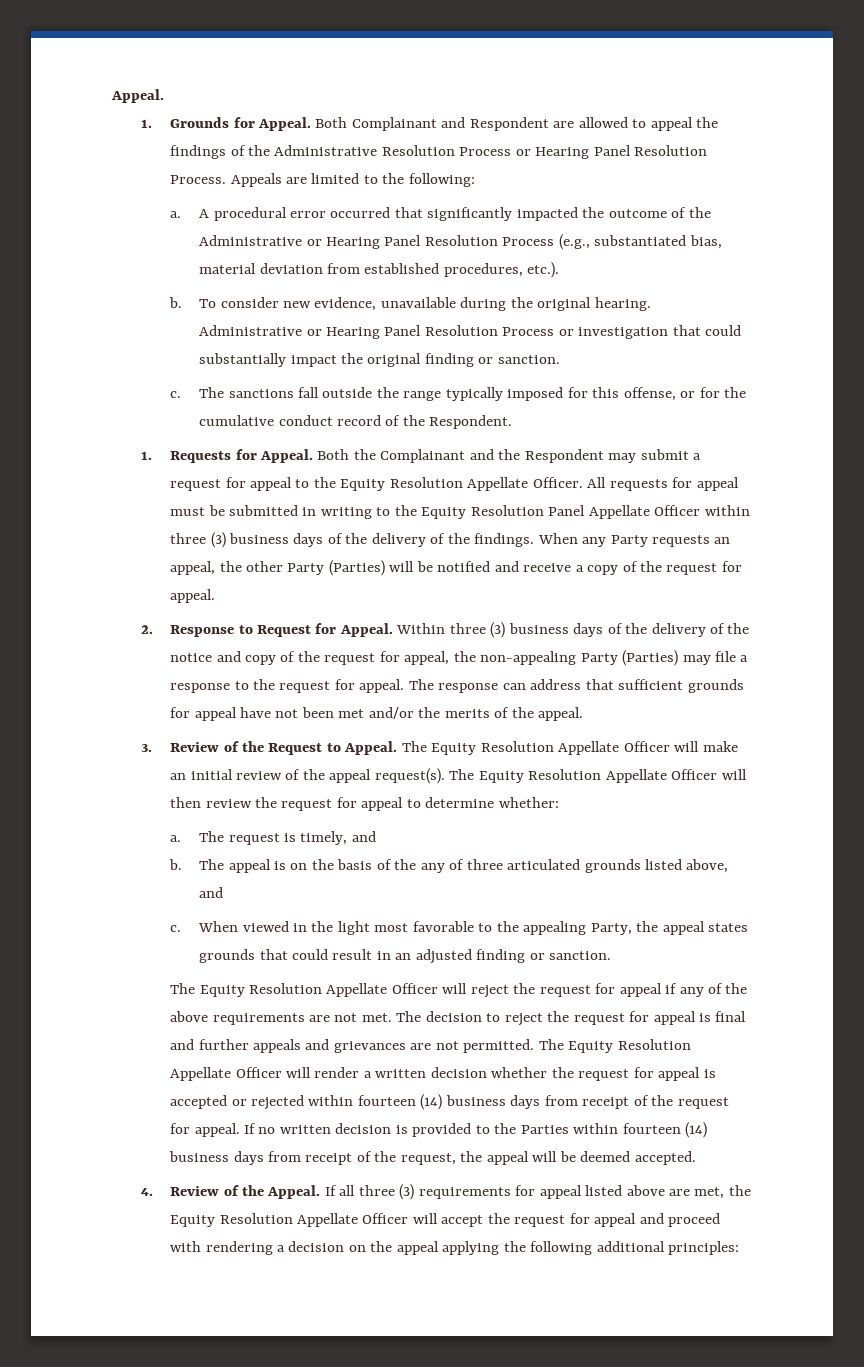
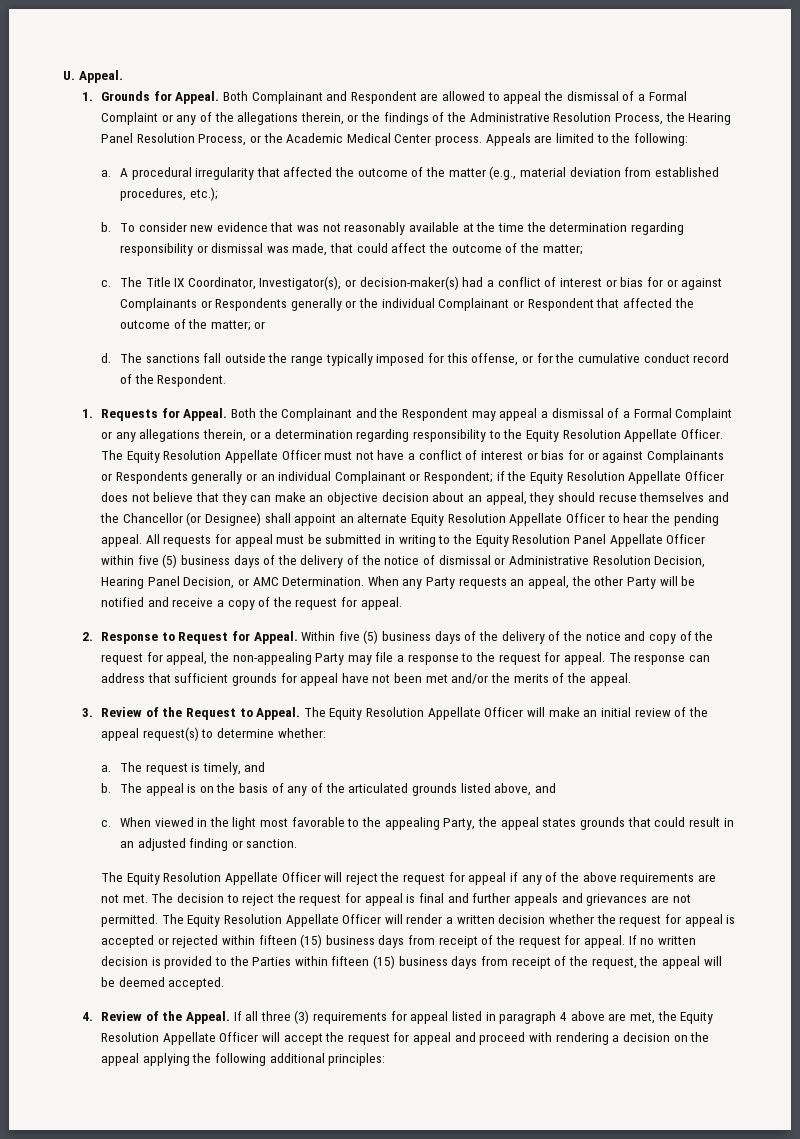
(111, 96) none -> [63,71,75,80] U.
(719, 122) none -> [566,91,687,101] [100,112,381,125] dismissal of a Formal Complaint or any of the allegations therein, or the
[459,145,708,159] [170,175,227,184] Process or Hearing Panel Resolution Process. -> [614,112,732,125] [100,133,483,146] Process, the Hearing Panel Resolution Process, or the Academic Medical Center process.
[290,207,711,221] [199,234,722,250] error occurred that significantly impacted the outcome of the Administrative or Hearing Panel Resolution Process (e.g., substantiated bias, -> [195,166,517,180] irregularity that affected the outcome of the matter (e.g.,
[527,262,560,278] etc.). -> [189,187,218,201] etc.);
[314,297,651,311] [199,325,742,339] [199,353,560,367] [170,391,182,398] evidence, unavailable during the original hearing. Administrative or Hearing Panel Resolution Process or investigation that could substantially impact the original finding or sanction. // c. -> [216,222,684,235] [119,243,583,256] [100,276,723,290] [119,298,694,311] [119,319,266,331] [100,353,111,363] evidence that was not reasonably available at the time the determination regarding responsibility or dismissal was made, that could affect the outcome of the matter; // c. The Title IX Coordinator, Investigator(s), or decision-maker(s) had a conflict of interest or bias for or against Complainants or Respondents generally or the individual Complainant or Respondent that affected the outcome of the matter; or // d.
[640,449,702,460] [170,477,292,491] submit a request for appeal -> [499,408,733,421] [100,429,487,442] appeal a dismissal of a Formal Complaint or any allegations therein, or a determination regarding responsibility
(583, 482) none -> [100,450,724,463] [100,471,724,484] [100,492,729,505] [99,512,719,526] [100,534,142,547] The Equity Resolution Appellate Officer must not have a conflict of interest or bias for or against Complainants or Respondents generally or an individual Complainant or Respondent; if the Equity Resolution Appellate Officer does not believe that they can make an objective decision about an appeal, they should recuse themselves and the Chancellor (or Designee) shall appoint an alternate Equity Resolution Appellate Officer to hear the pending appeal.
[170,532,535,548] three (3) business days of the delivery of the findings. -> [137,554,706,568] [100,576,365,589] five (5) business days of the delivery of the notice of dismissal or Administrative Resolution Decision, Hearing Panel Decision, or AMC Determination.
[328,560,385,576] (Parties) -> (656, 583) none
[449,622,506,638] three (3) -> [338,630,379,644] five (5)
[622,650,679,666] (Parties) -> (345, 659) none
[374,768,747,784] [170,797,404,811] request(s). The Equity Resolution Appellate Officer will then review the request for appeal -> [142,727,199,741] request(s)
[394,859,503,873] the any of three -> [287,783,345,796] any of the
[357,1094,443,1110] fourteen (14) -> [258,934,323,948] fifteen (15)
[622,1122,707,1138] fourteen (14) -> [331,955,396,969] fifteen (15)
(623, 1190) none -> [485,1011,567,1024] in paragraph 4

